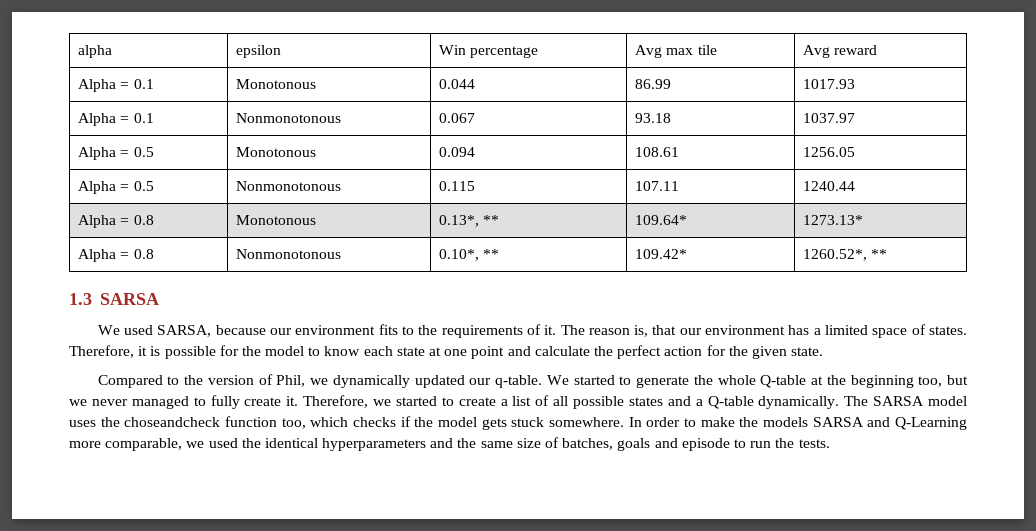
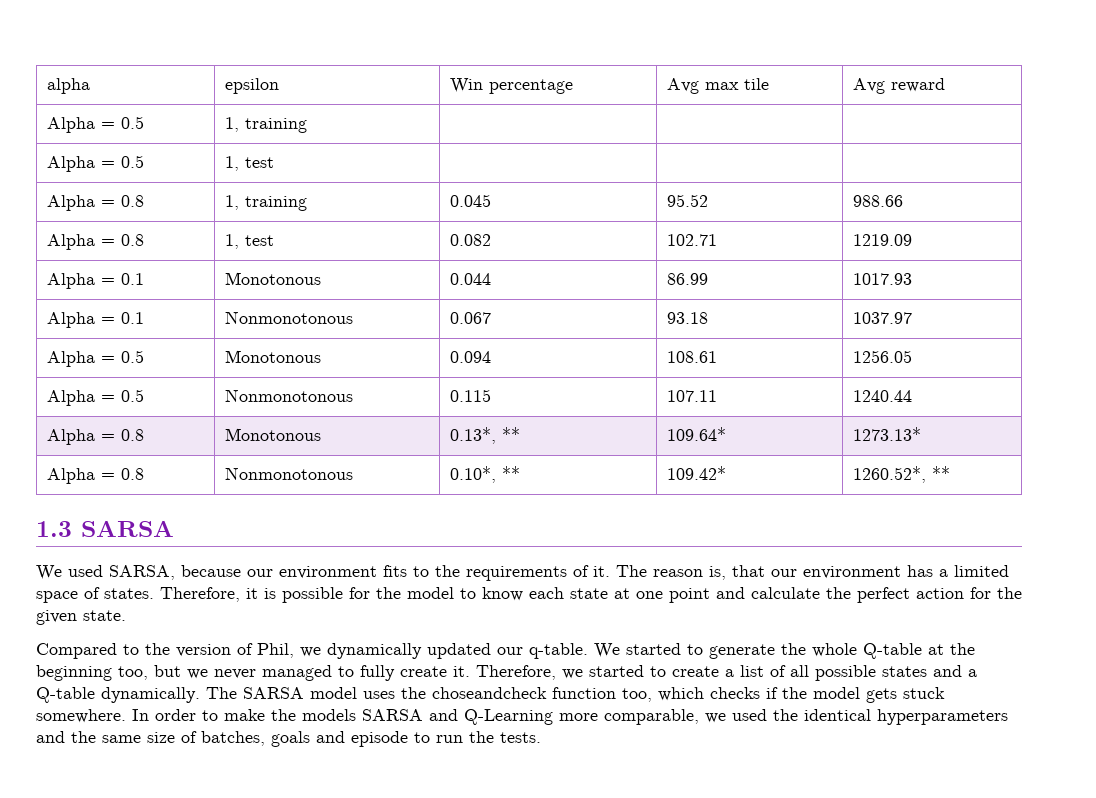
(878, 50) none -> [47,116,145,133] [225,117,308,133] [47,155,145,172] [225,156,275,171] [47,195,145,211] [225,195,308,211] [450,194,492,207] [667,194,709,207] [853,195,904,207] [47,234,145,250] [225,234,275,249] [450,234,492,246] [667,234,718,246] [853,234,913,246] // Alpha = 0.5 | 1, training | | | // Alpha = 0.5 | 1, test | | | // Alpha = 0.8 | 1, training | 0.045 | 95.52 | 988.66 // Alpha = 0.8 | 1, test | 0.082 | 102.71 | 1219.09

